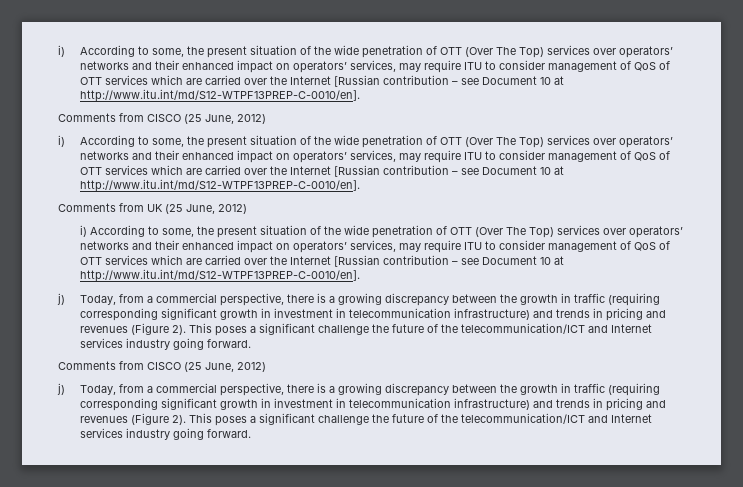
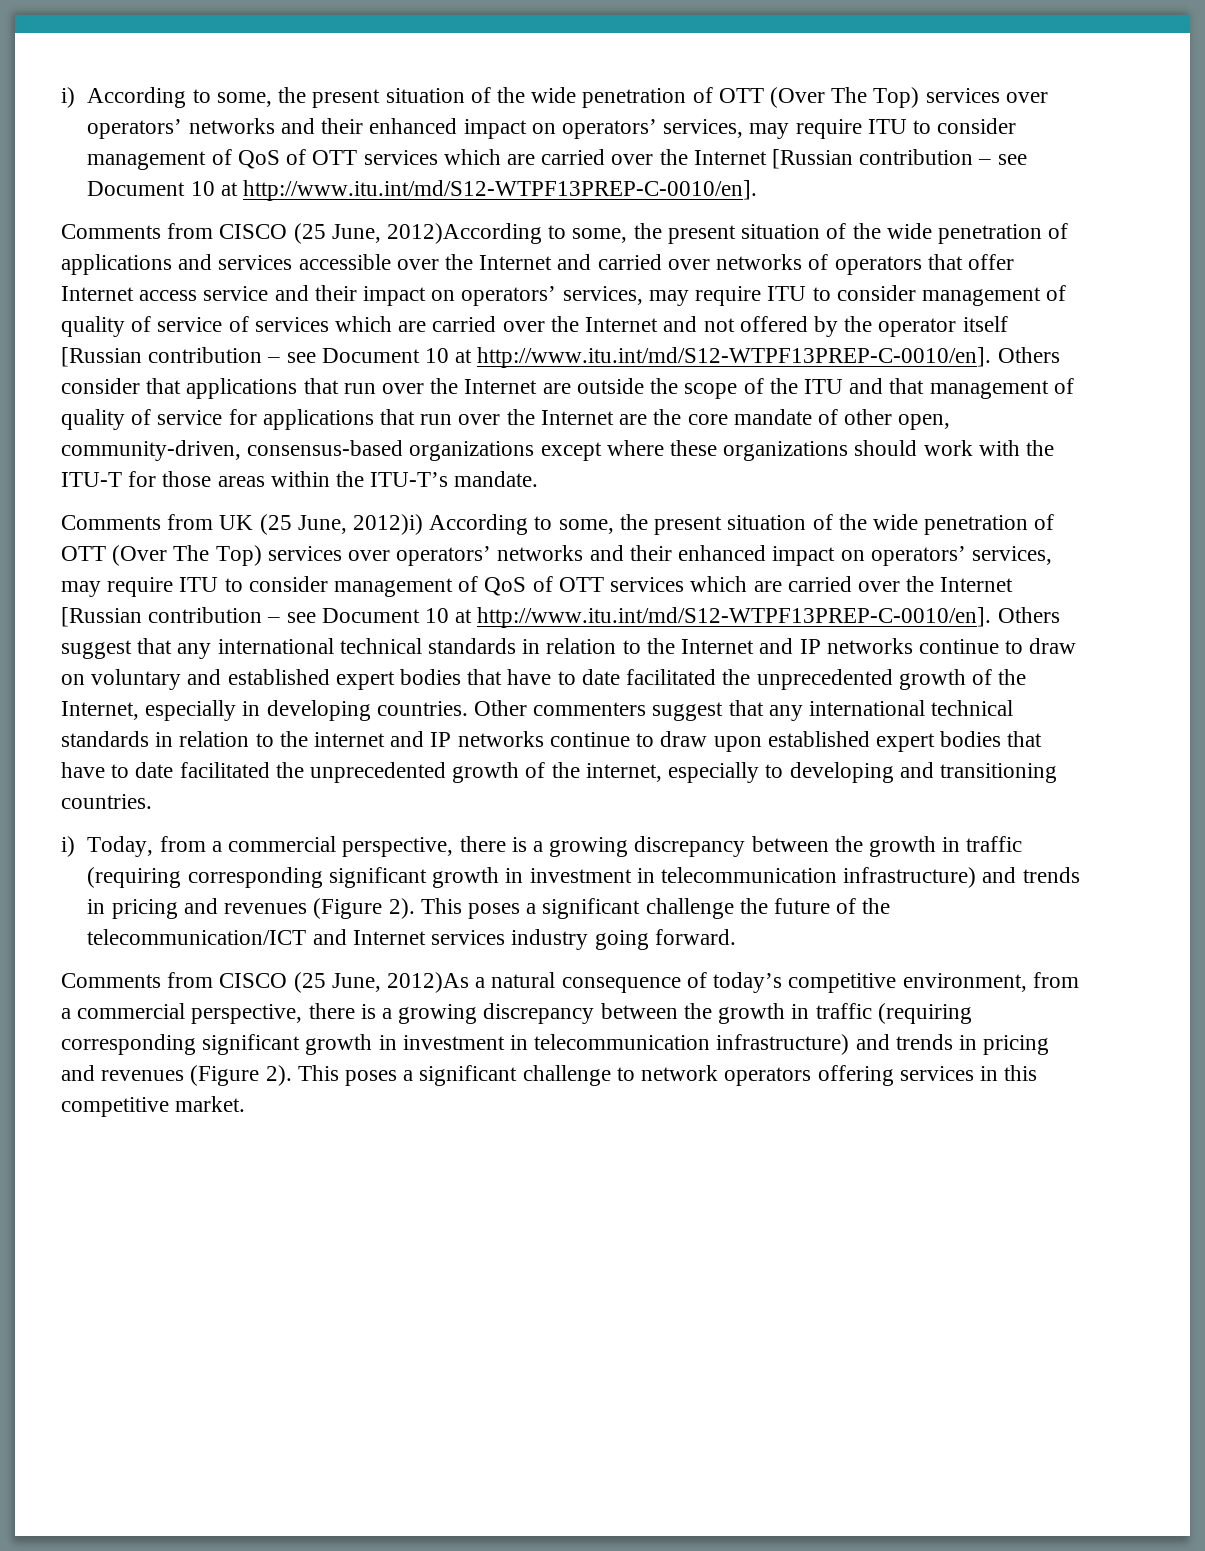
[237,114,266,124] [58,135,65,147] 2012) // i) -> [387,223,1069,244] [61,254,1014,275] [61,285,1067,306] [61,316,1008,337] [61,347,1060,368] [61,378,1074,399] [61,409,951,430] [61,440,1055,461] [61,471,539,487] [61,514,424,535] 2012)According to some, the present situation of the wide penetration of applications and services accessible over the Internet and carried over networks of operators that offer Internet access service and their impact on operators’ services, may require ITU to consider management of quality of service of services which are carried over the Internet and not offered by the operator itself [Russian contribution – see Document 10 at http://www.itu.int/md/S12-WTPF13PREP-C-0010/en]. Others consider that applications that run over the Internet are outside the scope of the ITU and that management of quality of service for applications that run over the Internet are the core mandate of other open, community-driven, consensus-based organizations except where these organizations should work with the ITU-T for those areas within the ITU-T’s mandate. // Comments from UK (25 June, 2012)i)
[58,203,247,214] [79,225,683,238] [79,240,670,253] [79,255,564,267] [79,269,360,282] [57,293,65,305] // Comments from UK (25 June, 2012) // i) According to some, the present situation of the wide penetration of OTT (Over The Top) services over operators’ networks and their enhanced impact on operators’ services, may require ITU to consider management of QoS of OTT services which are carried over the Internet [Russian contribution – see Document 10 at http://www.itu.int/md/S12-WTPF13PREP-C-0010/en]. // j) -> [997,607,1060,623] [61,638,1077,659] [61,669,1027,690] [61,700,1014,721] [61,731,1043,752] [61,762,1057,783] [61,794,152,809] [61,836,75,857] Others suggest that any international technical standards in relation to the Internet and IP networks continue to draw on voluntary and established expert bodies that have to date facilitated the unprecedented growth of the Internet, especially in developing countries. Other commenters suggest that any international technical standards in relation to the internet and IP networks continue to draw upon established expert bodies that have to date facilitated the unprecedented growth of the internet, especially to developing and transitioning countries. // i)
[237,362,266,372] [57,383,116,395] 2012) // j) Today, -> [387,972,1027,993] 2012)As a natural consequence of today’s competitive environment,
[371,413,652,424] [79,428,251,440] the future of the telecommunication/ICT and Internet services industry going forward. -> [616,1065,1038,1086] [61,1096,246,1117] to network operators offering services in this competitive market.

